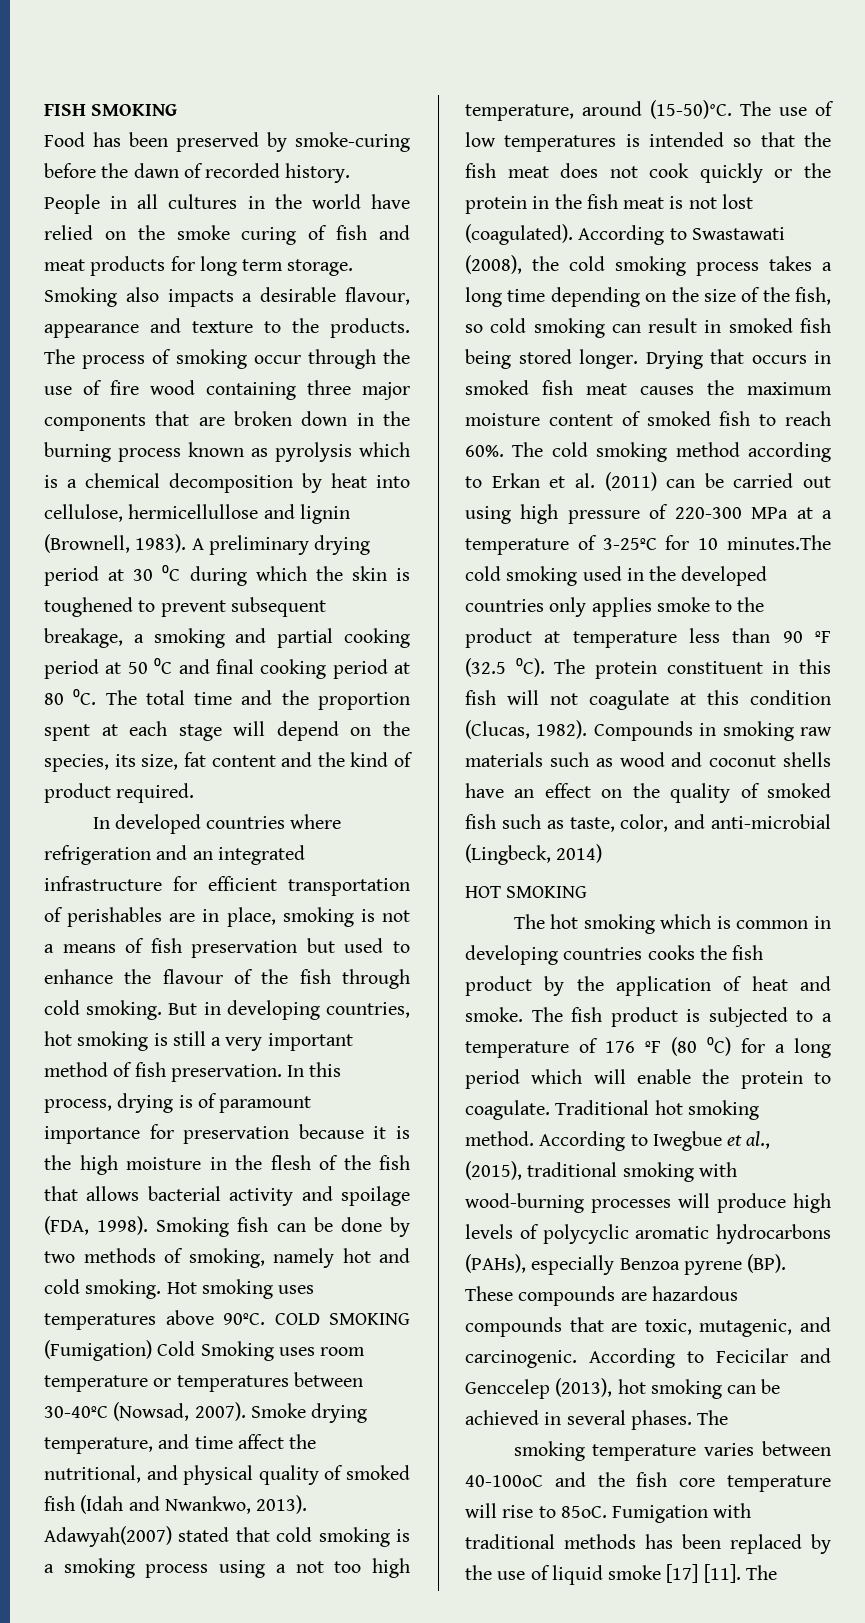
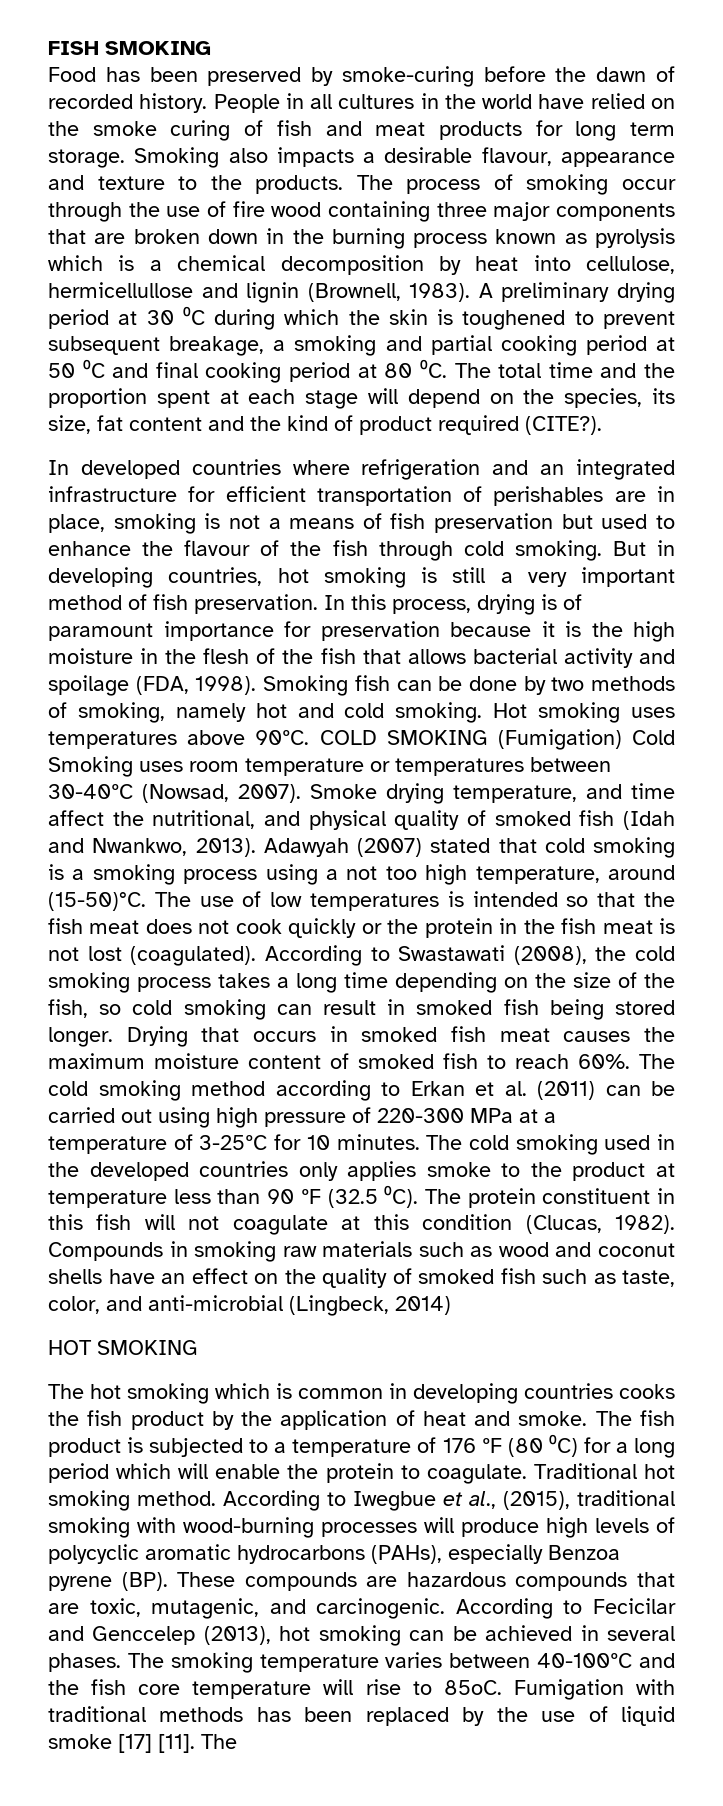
[116,783,195,803] required. -> [438,415,602,435] required (CITE?).
[44,1526,172,1547] Adawyah(2007) -> [263,838,422,857] Adawyah (2007)
[727,535,831,550] minutes.The -> [336,1134,463,1150] minutes. The
(729, 1417) // -> (164, 1660) none
[465,1475,543,1487] 40-100oC -> [537,1653,633,1668] 40-100ºC

